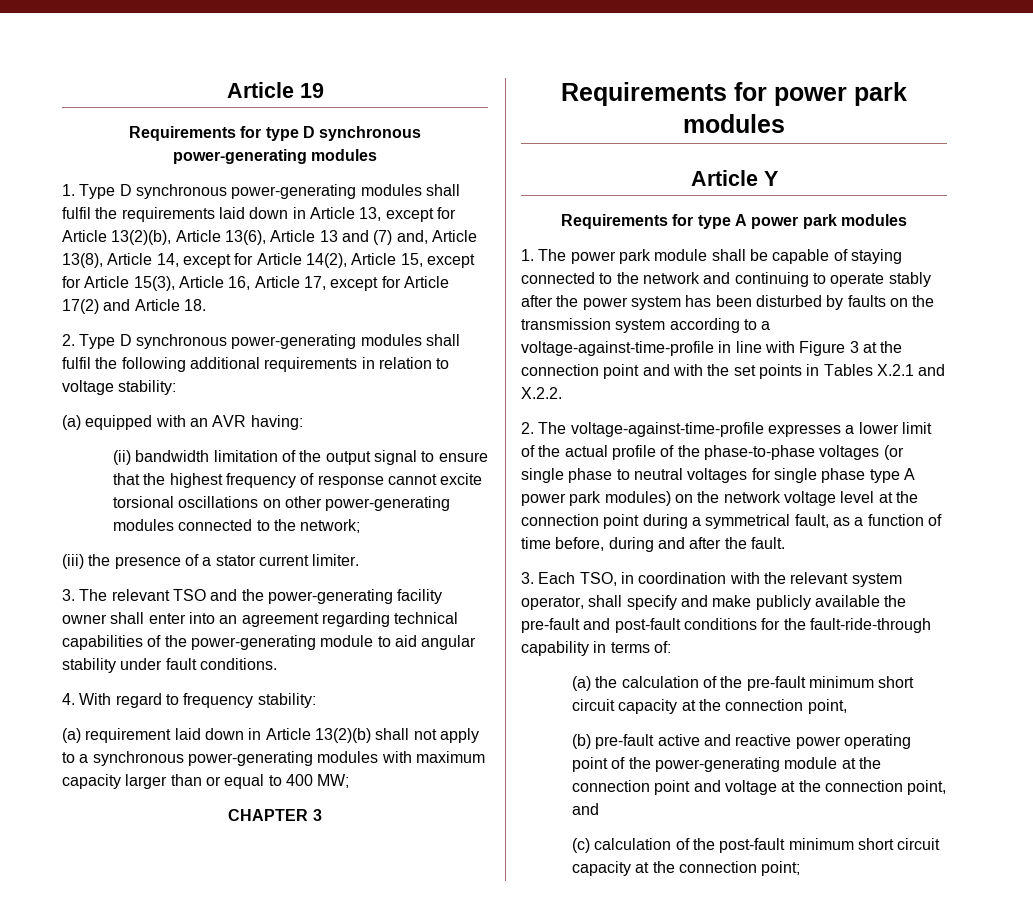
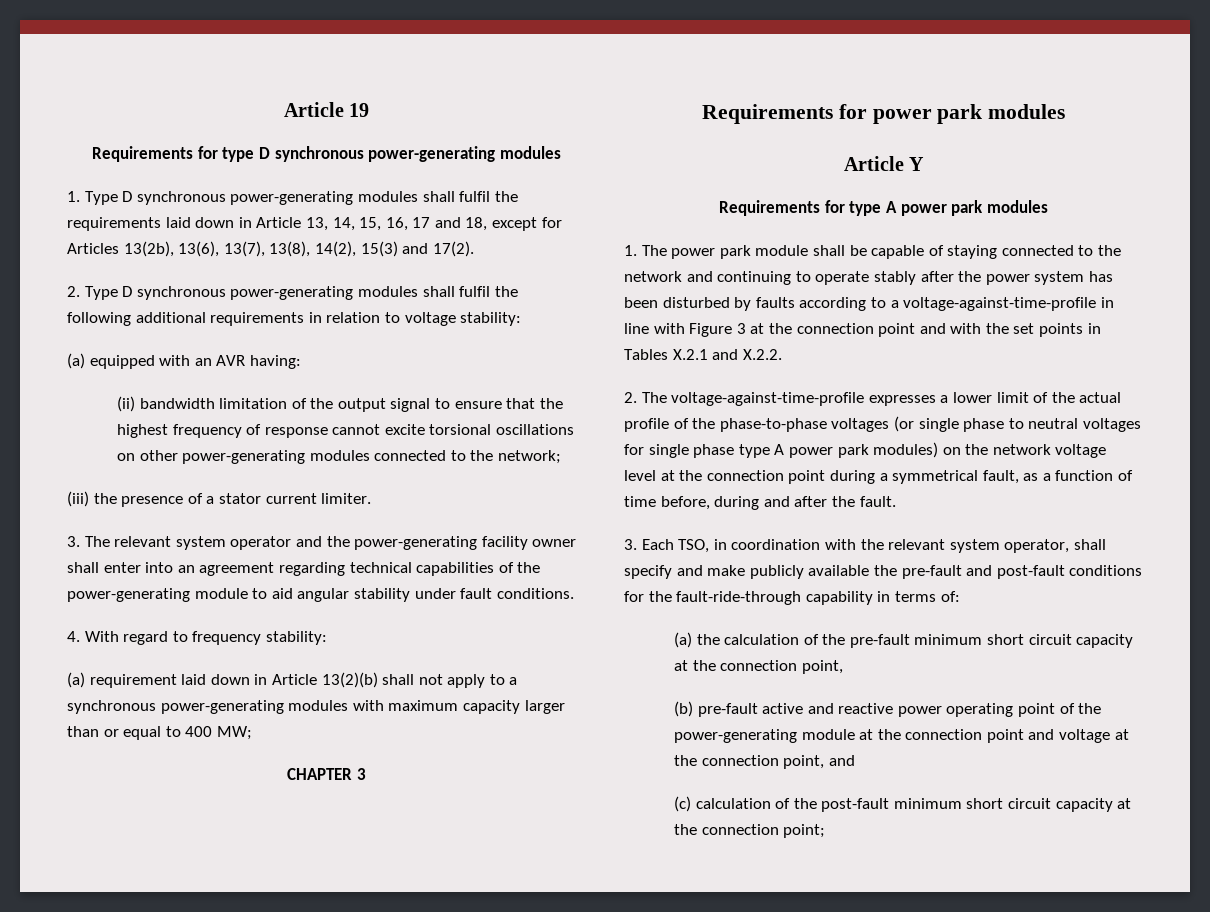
[385,207,456,222] [62,230,477,245] [62,253,475,268] [62,276,449,291] [62,299,206,314] except for Article 13(2)(b), Article 13(6), Article 13 and (7) and, Article 13(8), Article 14, except for Article 14(2), Article 15, except for Article 15(3), Article 16, Article 17, except for Article 17(2) and Article 18. -> [332,217,562,231] [67,241,474,257] 14, 15, 16, 17 and 18, except for Articles 13(2b), 13(6), 13(7), 13(8), 14(2), 15(3) and 17(2).
[172,589,206,601] TSO -> [175,536,292,550] system operator
[889,295,935,307] [521,318,666,333] on the transmission system -> (795, 302) none

